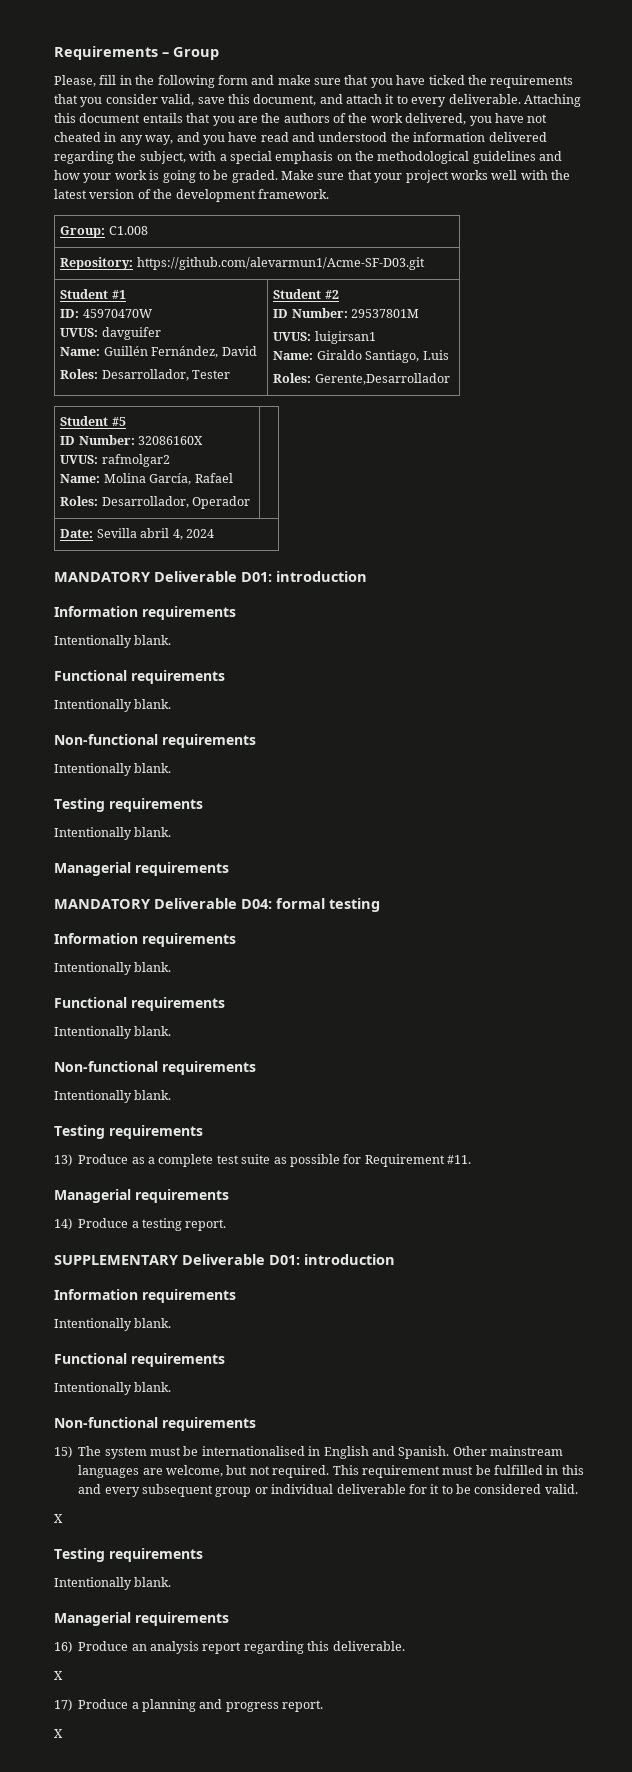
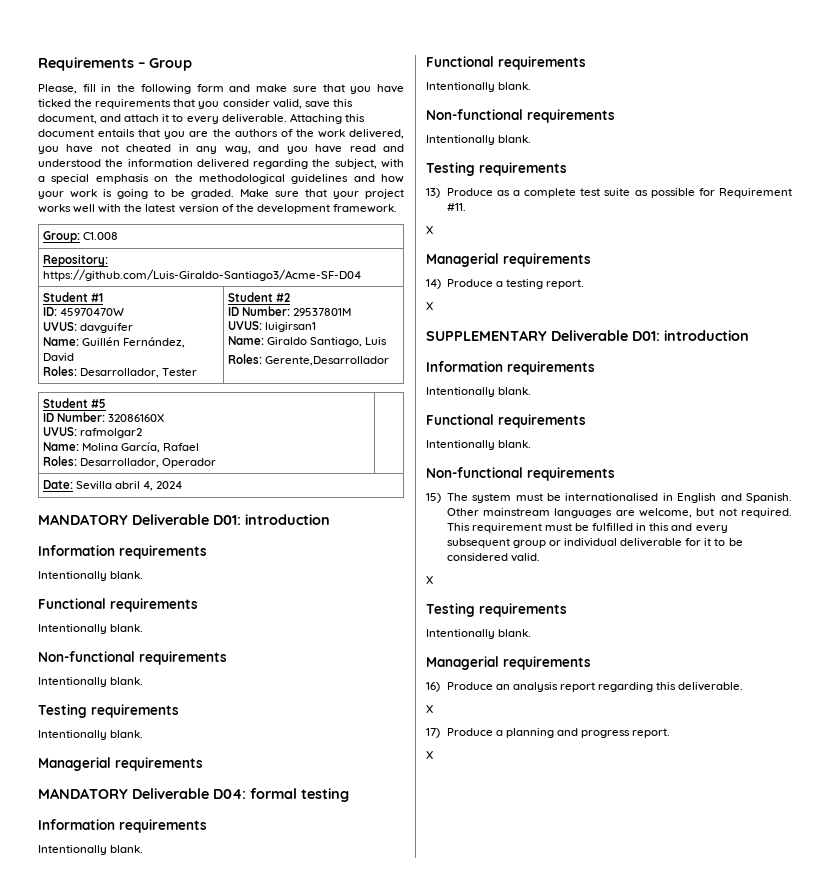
[136,257,425,270] https://github.com/alevarmun1/Acme-SF-D03.git -> [43,269,362,281] https://github.com/Luis-Giraldo-Santiago3/Acme-SF-D04
(471, 1159) none -> [426,226,433,234] // X
(227, 1225) none -> [426,302,433,310] // X

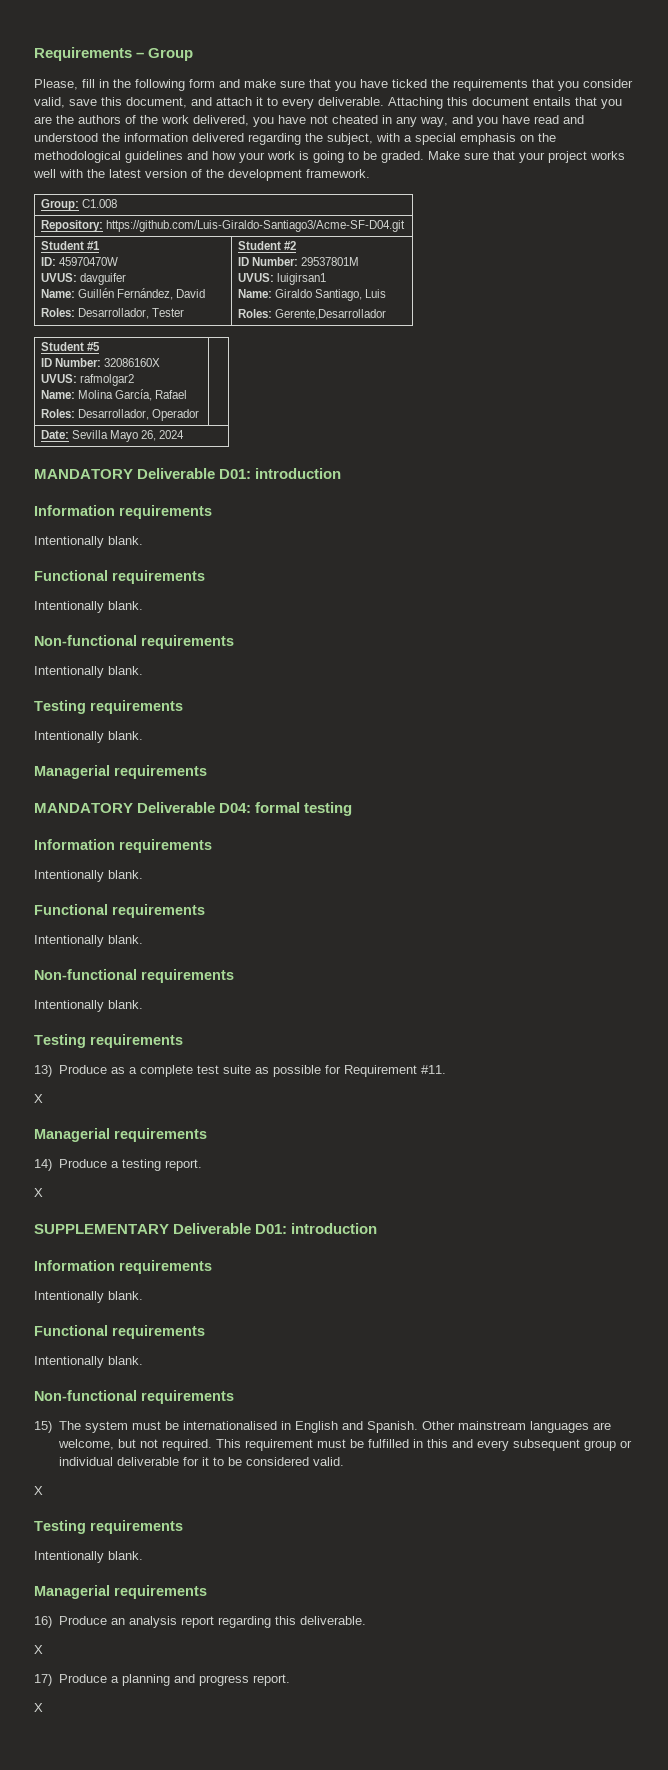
[43,269,362,281] https://github.com/Luis-Giraldo-Santiago3/Acme-SF-D04 -> [105,220,405,232] https://github.com/Luis-Giraldo-Santiago3/Acme-SF-D04.git
[115,481,154,491] abril 4, -> [109,430,156,442] Mayo 26,

